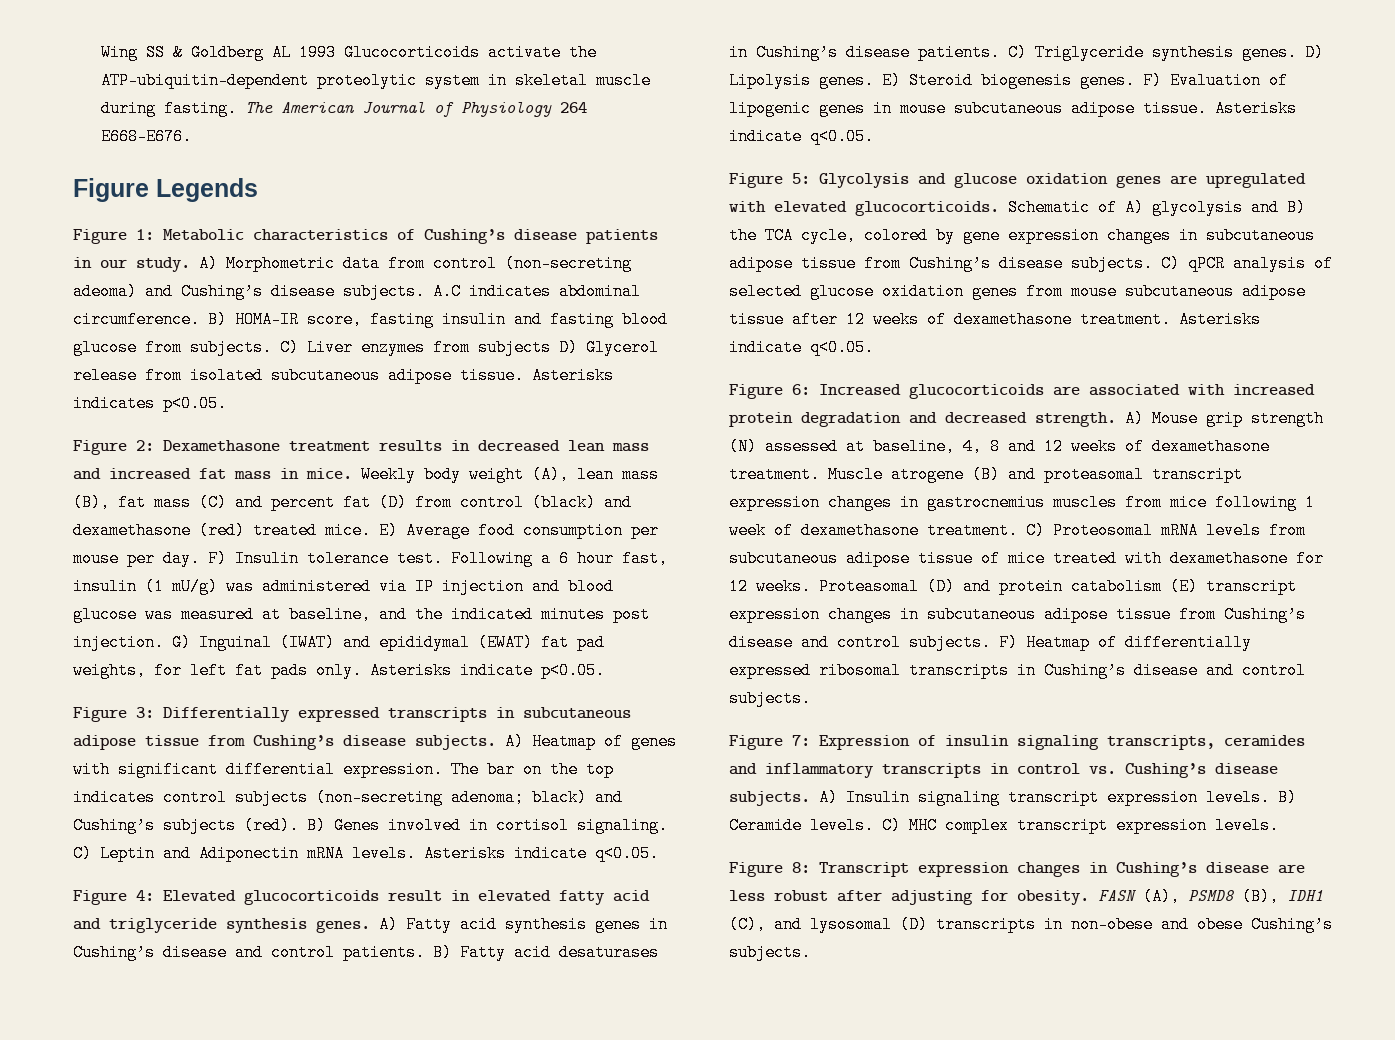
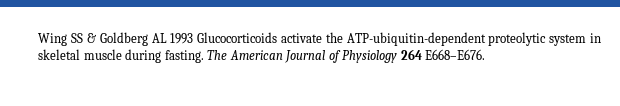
[73,178,258,202] [73,229,658,244] [73,255,632,272] [73,283,641,300] [73,311,668,328] [73,339,659,356] [73,367,614,384] [73,395,227,412] [73,440,649,455] [73,466,659,483] [73,494,632,511] [73,522,659,539] [73,550,668,567] [73,578,614,595] [73,606,650,623] [73,634,605,651] [73,662,605,679] [73,707,631,722] [73,733,677,750] [73,761,614,778] [73,789,623,806] [73,817,668,834] [73,845,659,862] [73,890,650,905] [73,916,668,933] [73,944,659,961] [729,44,1324,61] [729,72,1288,89] [729,100,1297,117] [729,128,874,145] [729,173,1306,188] [729,199,1306,216] [729,227,1315,244] [729,255,1333,272] [729,283,1306,300] [729,311,1261,328] [729,339,874,356] [729,384,1315,399] [729,410,1324,427] [729,438,1270,455] [729,466,1243,483] [729,494,1315,511] [729,522,1306,539] [729,550,1324,567] [729,578,1297,595] [729,606,1306,623] [729,634,1252,651] [729,662,1306,679] [729,690,811,707] [729,735,1305,750] [729,763,1278,778] [729,789,1297,806] [729,817,1279,834] [729,862,1305,877] [729,888,1323,905] [729,916,1333,933] [729,944,811,961] // Figure Legends // Figure 1: Metabolic characteristics of Cushing’s disease patients in our study. A) Morphometric data from control (non-secreting adeoma) and Cushing’s disease subjects. A.C indicates abdominal circumference. B) HOMA-IR score, fasting insulin and fasting blood glucose from subjects. C) Liver enzymes from subjects D) Glycerol release from isolated subcutaneous adipose tissue. Asterisks indicates p<0.05. // Figure 2: Dexamethasone treatment results in decreased lean mass and increased fat mass in mice. Weekly body weight (A), lean mass (B), fat mass (C) and percent fat (D) from control (black) and dexamethasone (red) treated mice. E) Average food consumption per mouse per day. F) Insulin tolerance test. Following a 6 hour fast, insulin (1 mU/g) was administered via IP injection and blood glucose was measured at baseline, and the indicated minutes post injection. G) Inguinal (IWAT) and epididymal (EWAT) fat pad weights, for left fat pads only. Asterisks indicate p<0.05. // Figure 3: Differentially expressed transcripts in subcutaneous adipose tissue from Cushing’s disease subjects. A) Heatmap of genes with significant differential expression. The bar on the top indicates control subjects (non-secreting adenoma; black) and Cushing’s subjects (red). B) Genes involved in cortisol signaling. C) Leptin and Adiponectin mRNA levels. Asterisks indicate q<0.05. // Figure 4: Elevated glucocorticoids result in elevated fatty acid and triglyceride synthesis genes. A) Fatty acid synthesis genes in Cushing’s disease and control patients. B) Fatty acid desaturases in Cushing’s disease patients. C) Triglyceride synthesis genes. D) Lipolysis genes. E) Steroid biogenesis genes. F) Evaluation of lipogenic genes in mouse subcutaneous adipose tissue. Asterisks indicate q<0.05. // Figure 5: Glycolysis and glucose oxidation genes are upregulated with elevated glucocorticoids. Schematic of A) glycolysis and B) the TCA cycle, colored by gene expression changes in subcutaneous adipose tissue from Cushing’s disease subjects. C) qPCR analysis of selected glucose oxidation genes from mouse subcutaneous adipose tissue after 12 weeks of dexamethasone treatment. Asterisks indicate q<0.05. // Figure 6: Increased glucocorticoids are associated with increased protein degradation and decreased strength. A) Mouse grip strength (N) assessed at baseline, 4, 8 and 12 weeks of dexamethasone treatment. Muscle atrogene (B) and proteasomal transcript expression changes in gastrocnemius muscles from mice following 1 week of dexamethasone treatment. C) Proteosomal mRNA levels from subcutaneous adipose tissue of mice treated with dexamethasone for 12 weeks. Proteasomal (D) and protein catabolism (E) transcript expression changes in subcutaneous adipose tissue from Cushing’s disease and control subjects. F) Heatmap of differentially expressed ribosomal transcripts in Cushing’s disease and control subjects. // Figure 7: Expression of insulin signaling transcripts, ceramides and inflammatory transcripts in control vs. Cushing’s disease subjects. A) Insulin signaling transcript expression levels. B) Ceramide levels. C) MHC complex transcript expression levels. // Figure 8: Transcript expression changes in Cushing’s disease are less robust after adjusting for obesity. FASN (A), PSMD8 (B), IDH1 (C), and lysosomal (D) transcripts in non-obese and obese Cushing’s subjects. -> (486, 54) none

